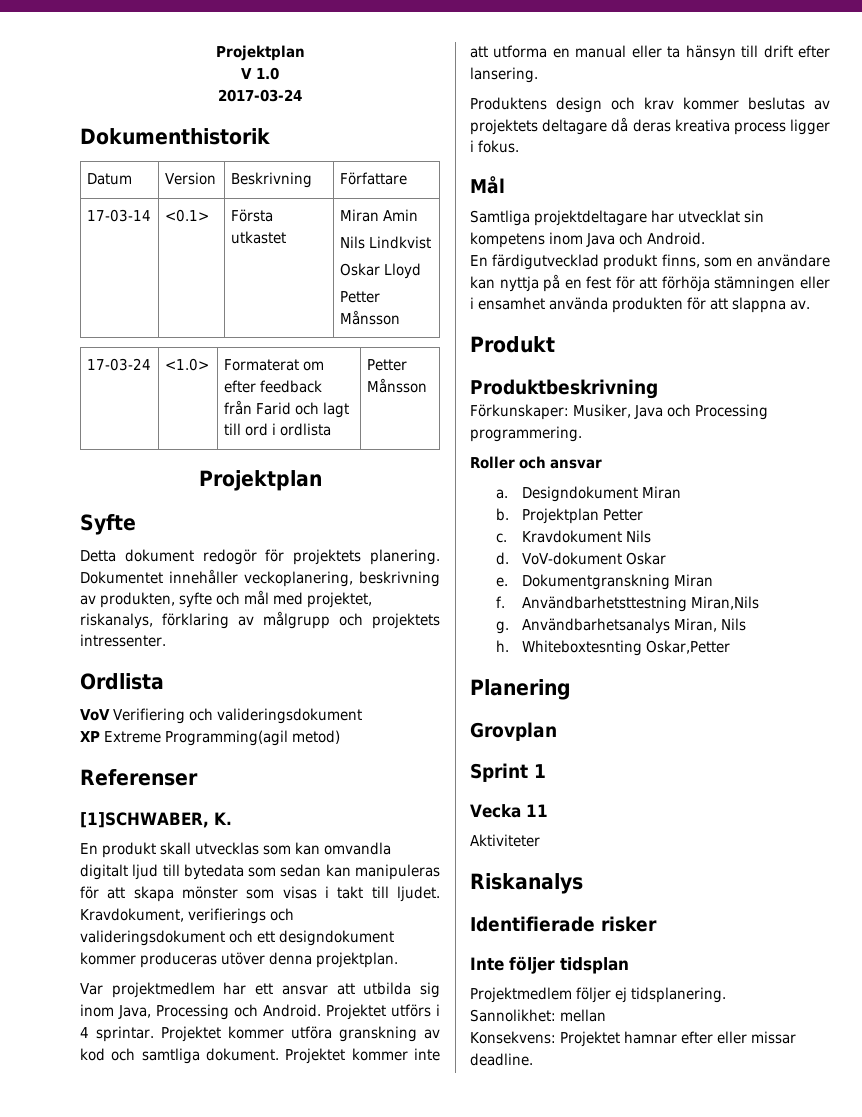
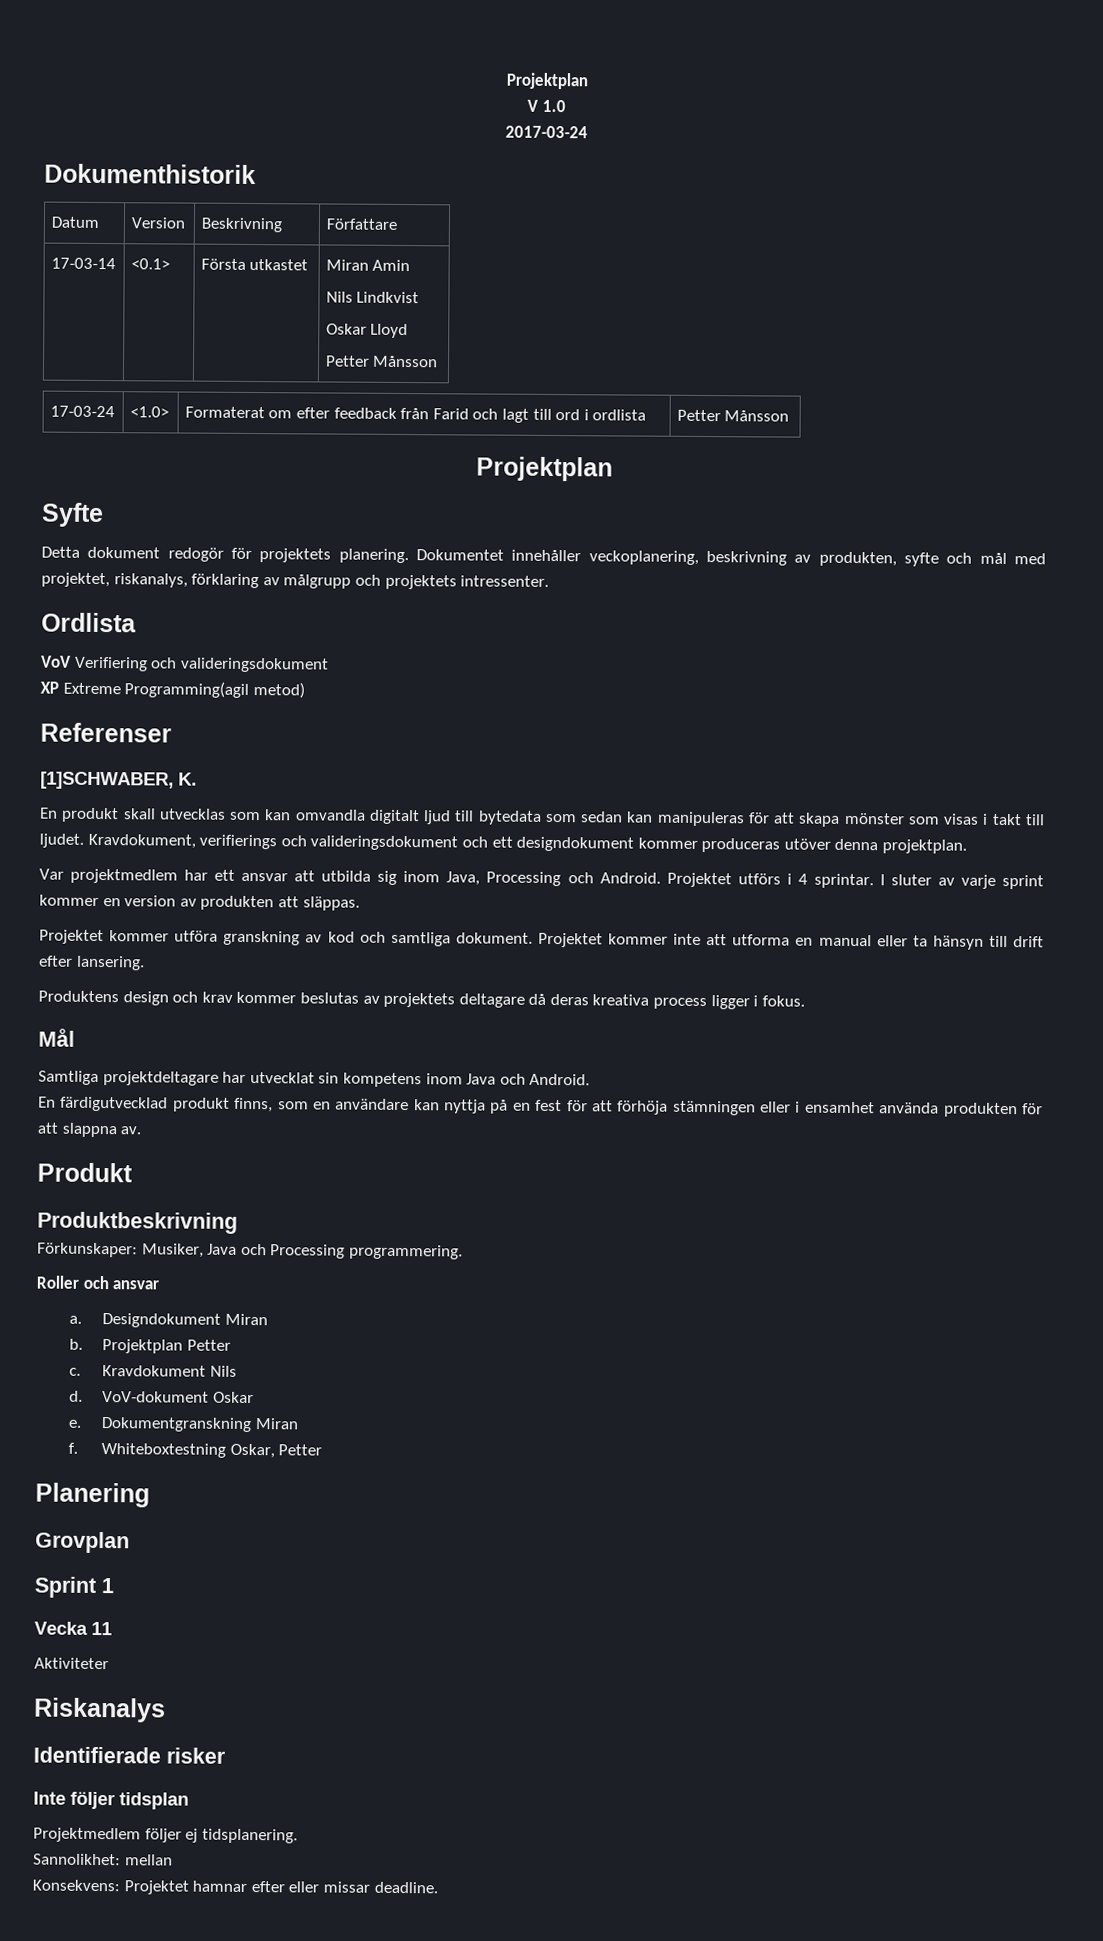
(155, 1034) none -> [879,874,1044,890] [39,894,360,911] I sluter av varje sprint kommer en version av produkten att släppas. //
[521,596,759,612] [495,618,746,634] [495,640,730,656] Användbarhetsttestning Miran,Nils // g. Användbarhetsanalys Miran, Nils // h. Whiteboxtesnting Oskar,Petter -> [101,1443,323,1459] Whiteboxtestning Oskar, Petter

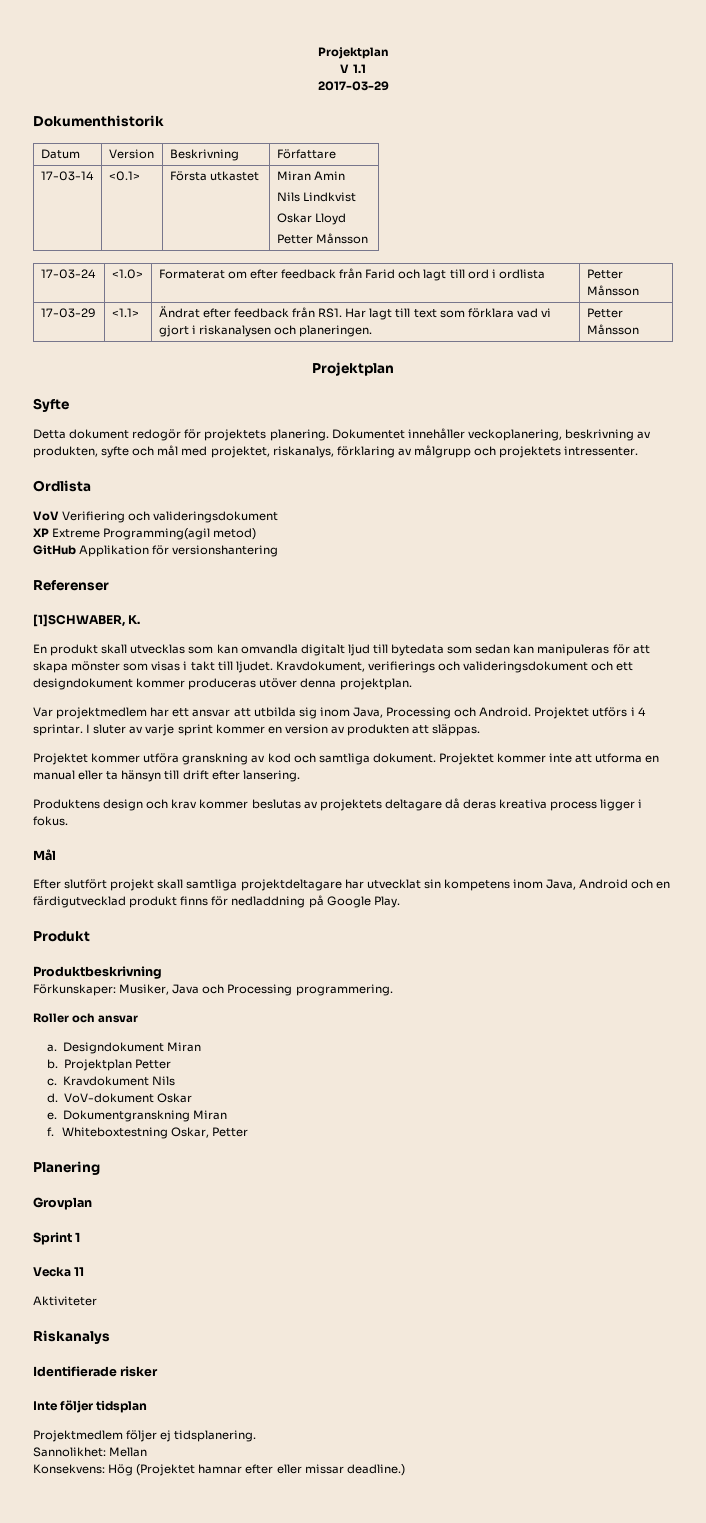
[541,99,566,113] [505,125,588,139] 1.0 // 2017-03-24 -> [352,64,366,73] [317,81,389,91] 1.1 // 2017-03-29
(790, 416) none -> [40,308,96,318] [111,308,139,317] [158,306,552,320] [158,325,373,337] [586,308,623,318] [586,324,639,335] // 17-03-29 | <1.1> | Ändrat efter feedback från RS1. Har lagt till text som förklara vad vi gjort i riskanalysen och planeringen. | Petter Månsson
(305, 690) none -> [33,545,279,557] // GitHub Applikation för versionshantering
[38,1070,99,1085] Samtliga -> [33,879,238,891] Efter slutfört projekt skall samtliga
[466,1073,591,1086] [38,1096,1044,1118] [37,1122,142,1138] Java och Android. // En färdigutvecklad produkt finns, som en användare kan nyttja på en fest för att förhöja stämningen eller i ensamhet använda produkten för att slappna av. -> [546,879,671,890] [33,895,400,908] Java, Android och en färdigutvecklad produkt finns för nedladdning på Google Play.
[124,1854,173,1866] mellan -> [109,1447,148,1457] Mellan
[123,1880,189,1895] Projektet -> [108,1464,196,1476] Hög (Projektet
[373,1881,438,1894] deadline. -> [346,1464,405,1476] deadline.)

